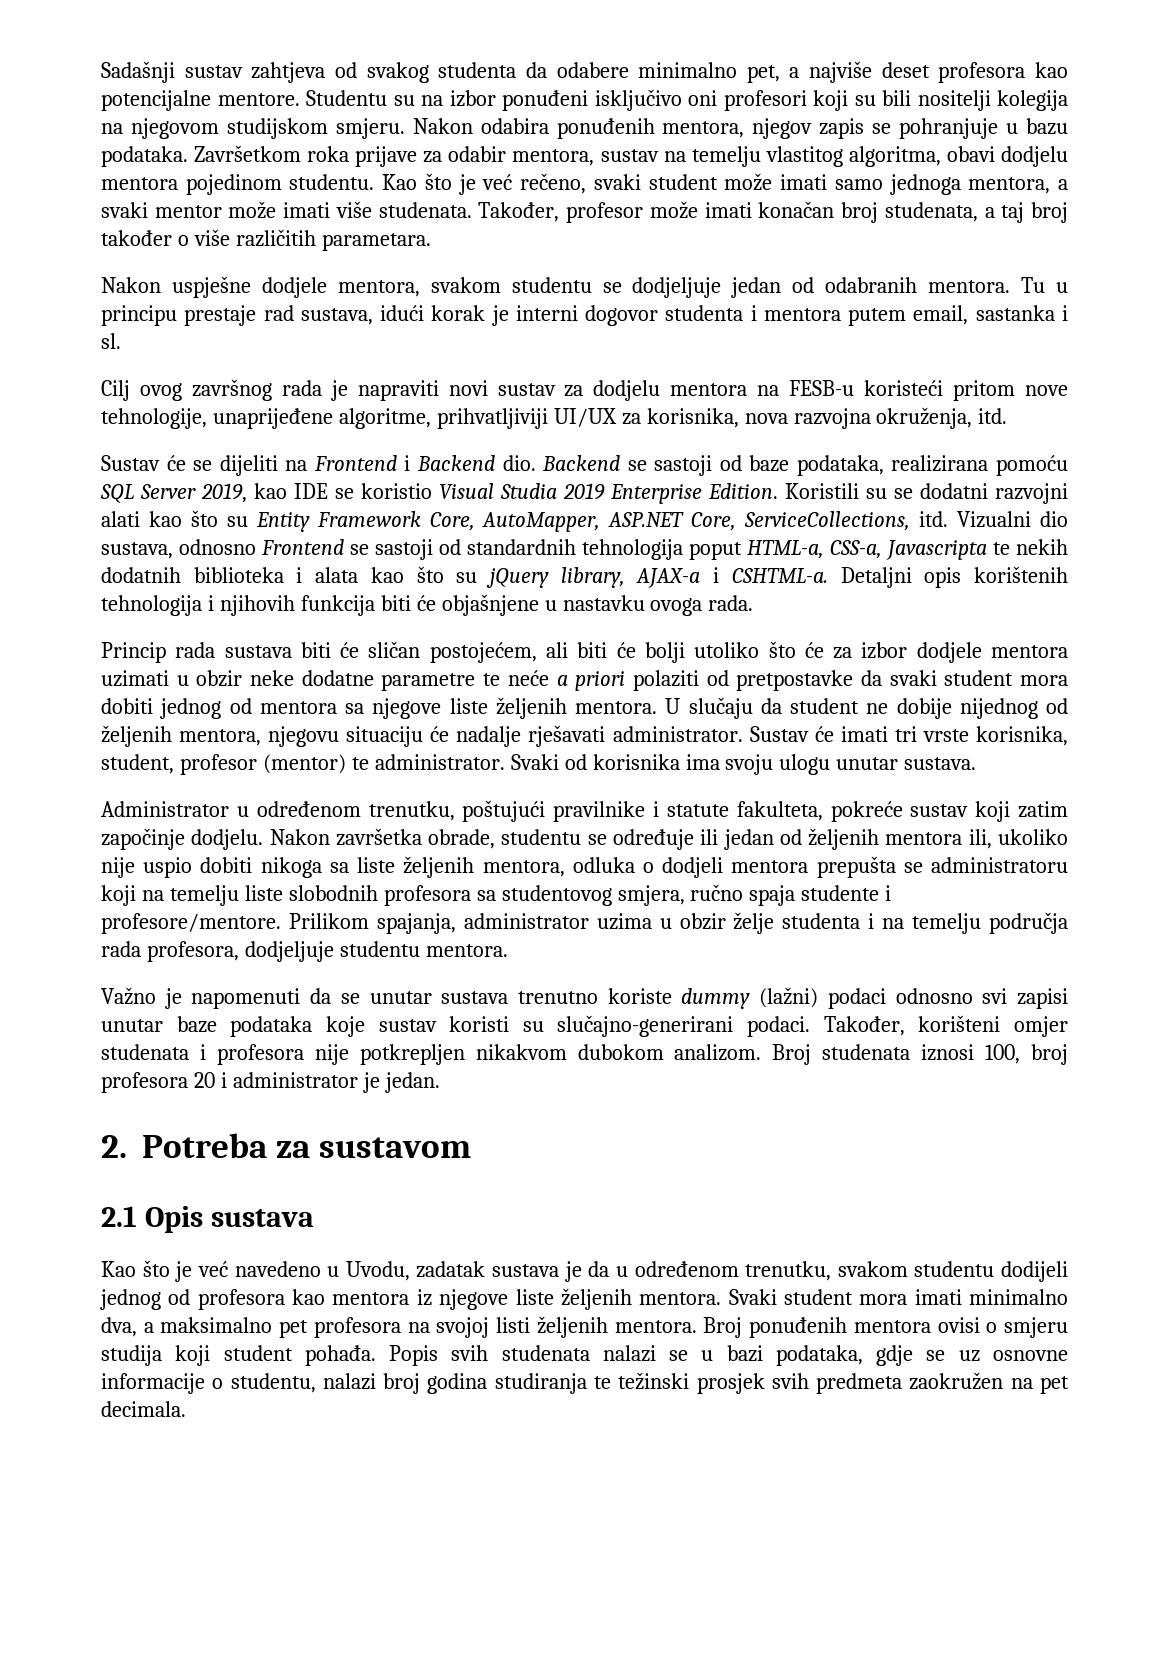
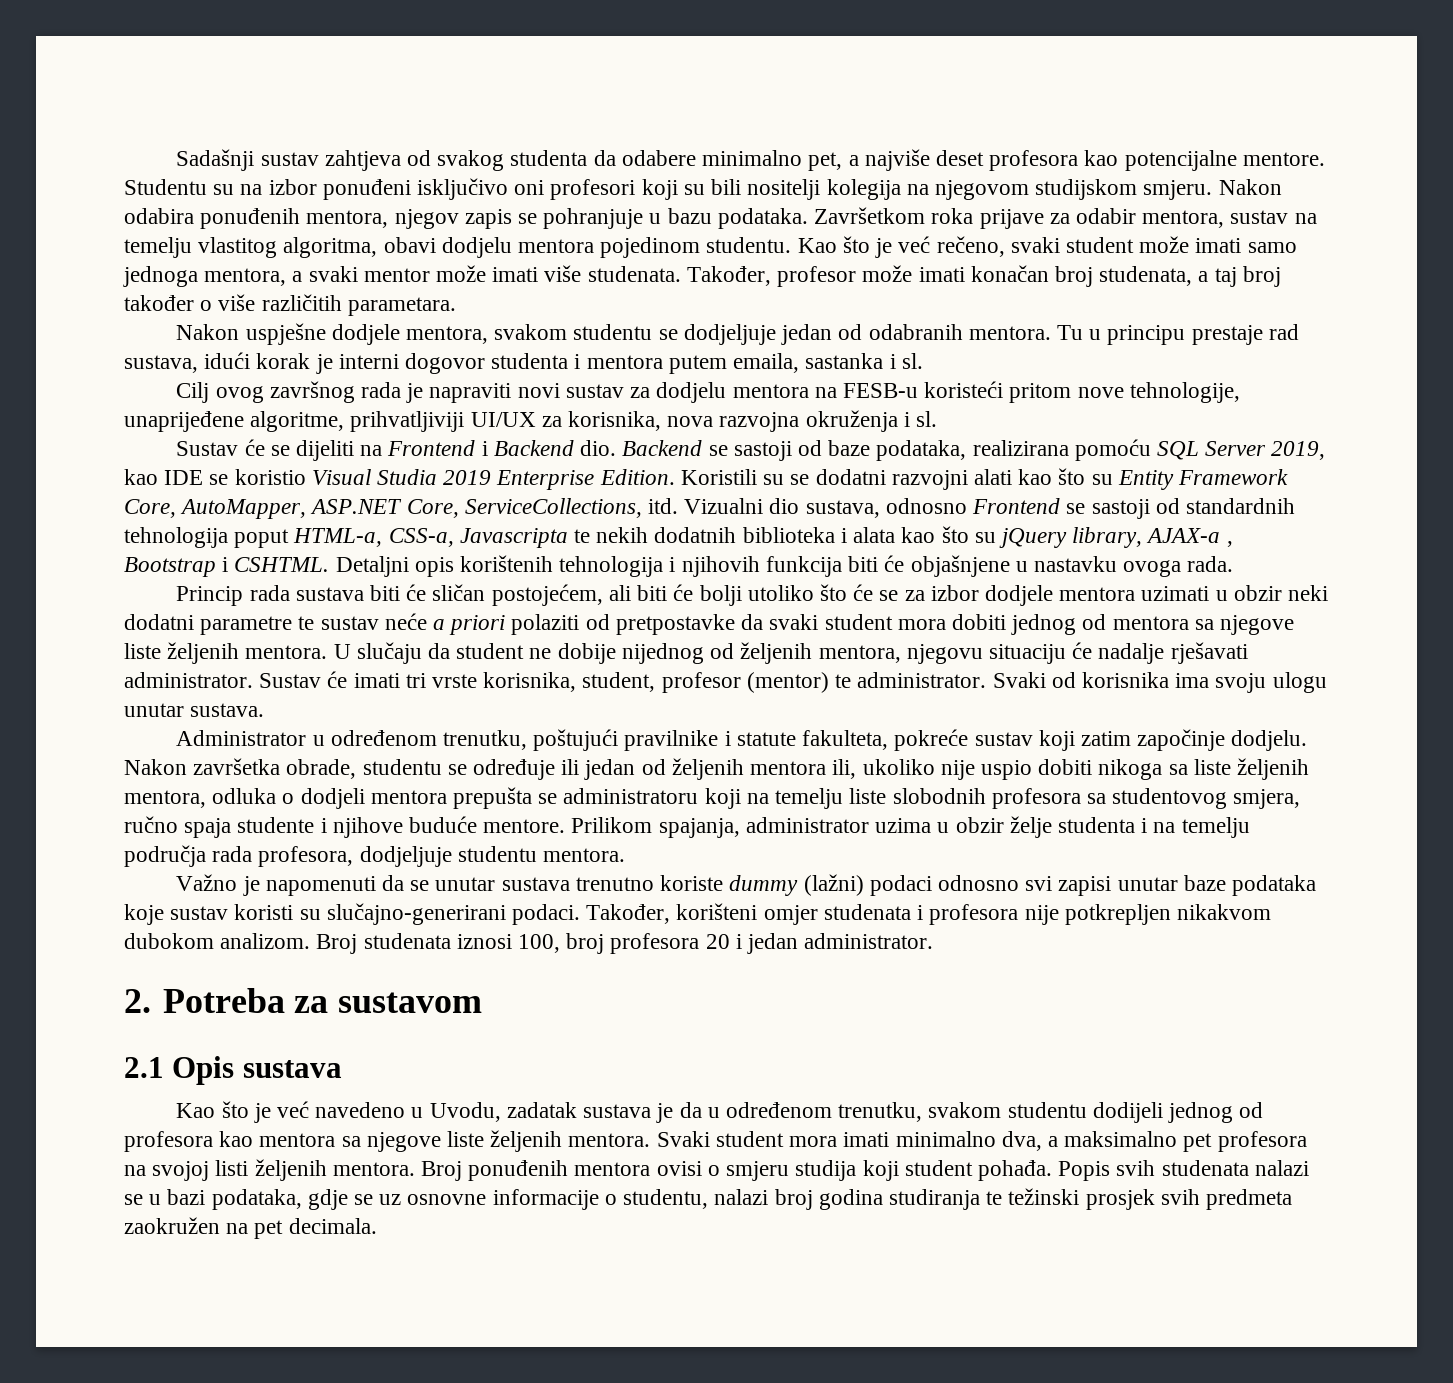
[913,305,969,325] email, -> [733,353,800,373] emaila,
[876,407,1008,429] okruženja, itd. -> [805,410,938,432] okruženja i sl.
[713,567,828,583] i CSHTML-a. -> [1226,541,1233,547] [124,557,330,577] , Bootstrap i CSHTML.
(824, 650) none -> [879,590,899,601] se
[250,670,374,686] neke dodatne -> [1288,585,1329,601] [124,614,194,630] neki dodatni
(501, 679) none -> [320,616,379,630] sustav
[101,913,281,934] profesore/mentore. -> [332,816,566,838] njihove buduće mentore.
[232,1072,440,1093] administrator je jedan. -> [747,933,934,954] jedan administrator.
[416,1289,432,1306] iz -> [341,1136,361,1147] sa

